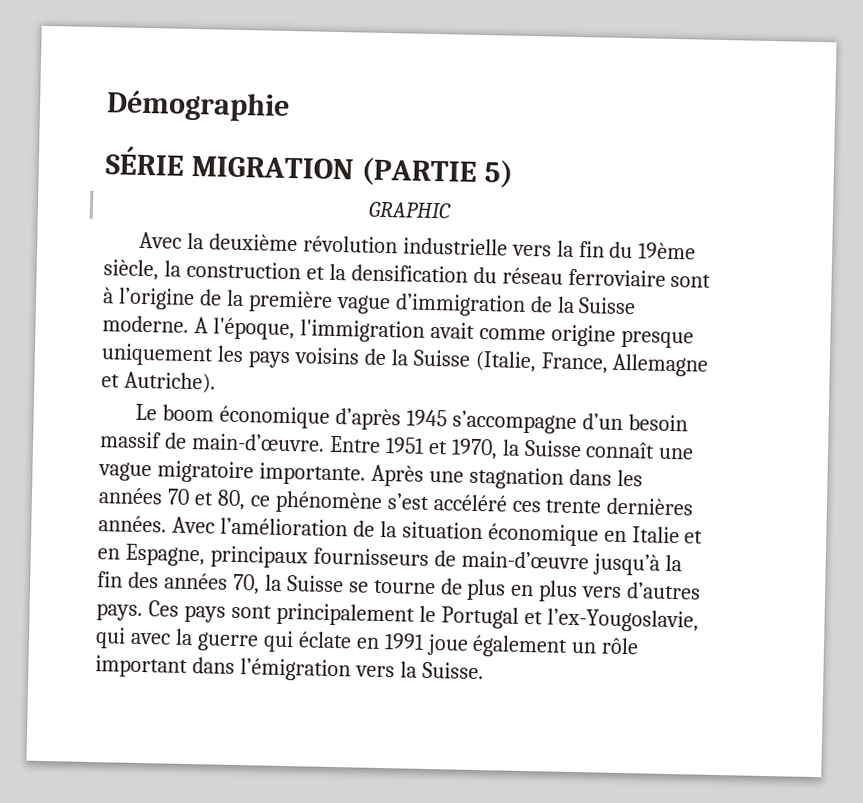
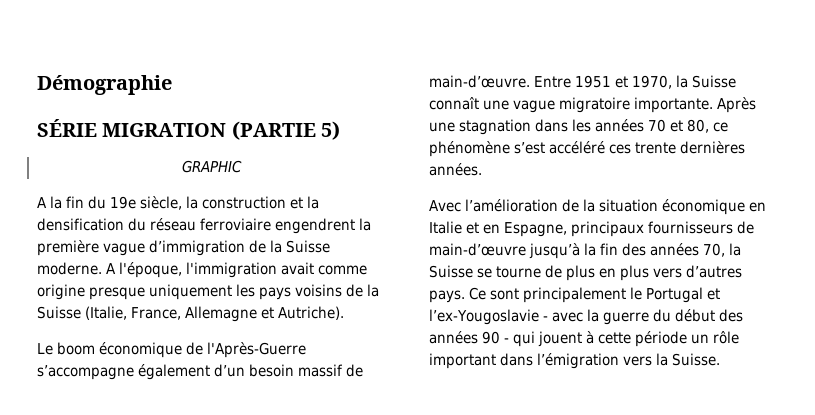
[138,231,552,257] Avec la deuxième révolution industrielle vers -> [37,197,47,208] A
[638,242,697,260] 19ème -> [110,196,136,209] 19e
[670,273,712,288] [102,287,222,311] sont à l’origine de -> [275,218,355,234] engendrent
[334,407,577,435] d’après 1945 s’accompagne -> [186,342,306,358] [37,364,210,380] de l'Après-Guerre s’accompagne également
(167, 524) none -> (482, 169) //
[147,600,226,623] Ces pays -> [469,287,486,300] Ce
[546,608,699,633] [95,627,126,649] l’ex-Yougoslavie, qui -> [429,309,548,325] l’ex-Yougoslavie -
[262,630,569,658] qui éclate en 1991 joue également -> [652,309,743,322] [429,331,687,347] du début des années 90 - qui jouent à cette période

